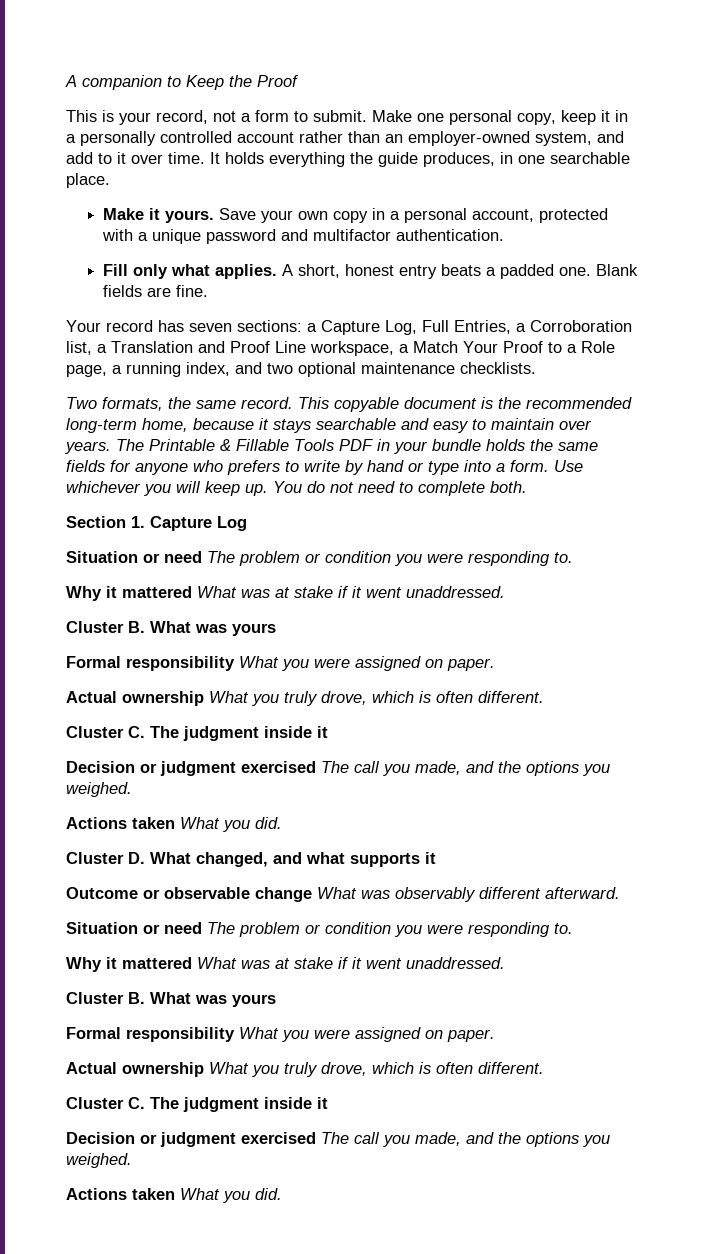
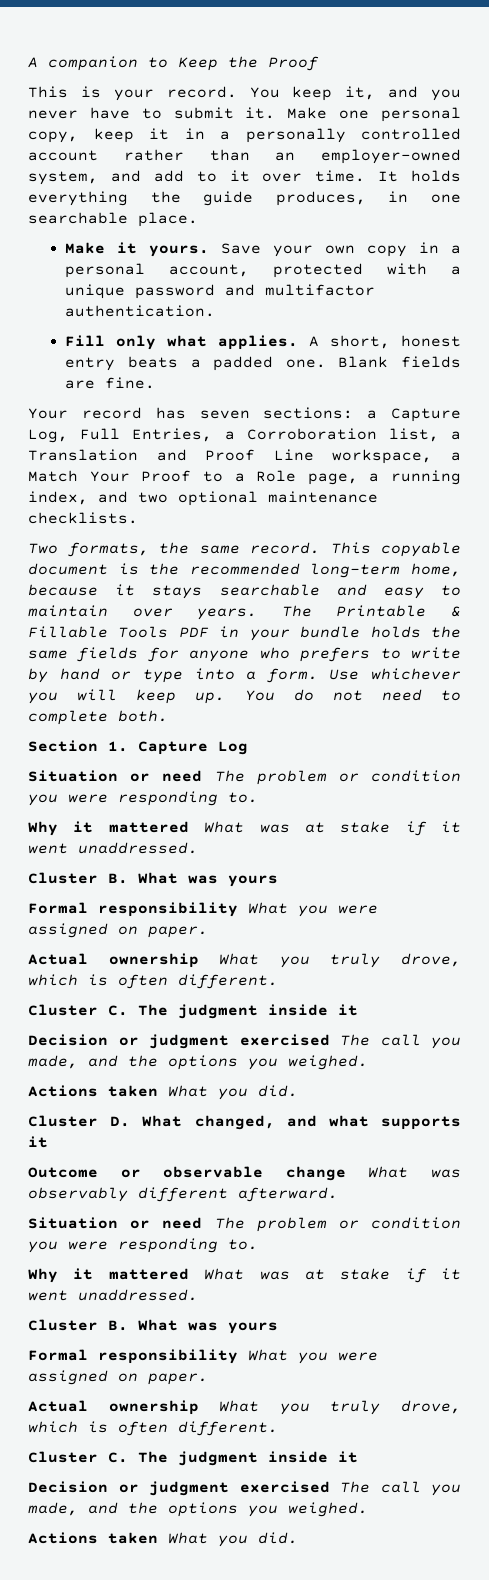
[156,110,367,124] record, not a form to submit. -> [166,86,461,101] [28,107,276,119] record. You keep it, and you never have to submit it.

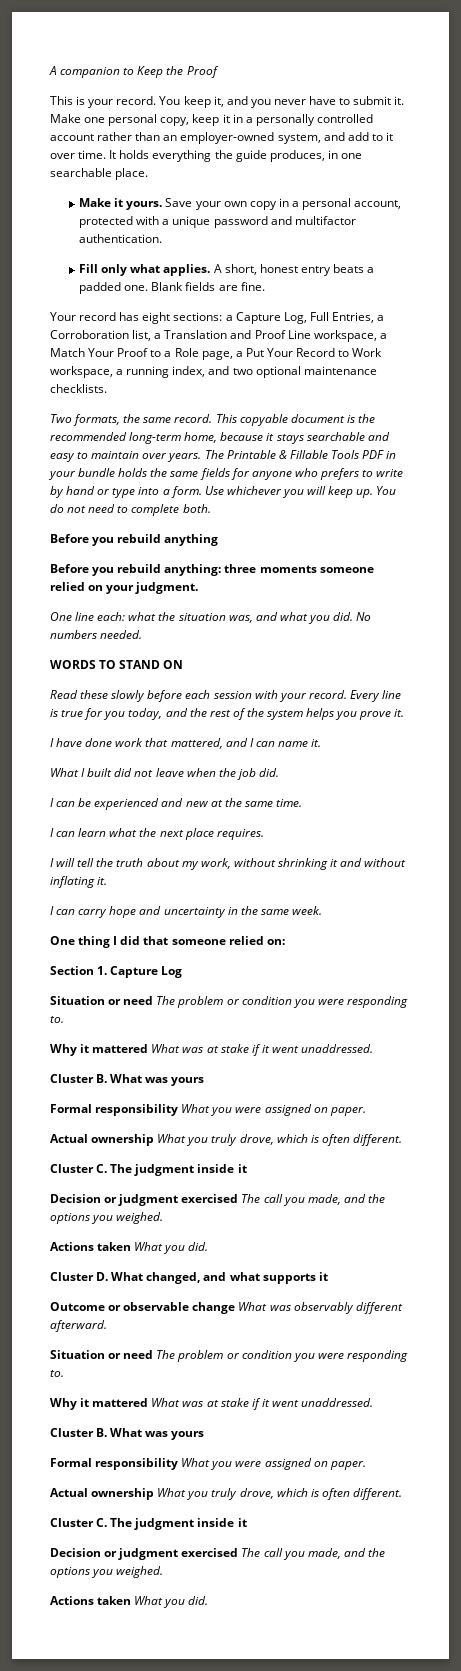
[199,410,250,419] seven -> [142,312,171,324] eight
(380, 477) none -> [245,348,383,357] [50,366,124,378] Put Your Record to Work workspace, a
(168, 716) none -> [50,534,219,546] [50,564,374,576] [50,582,199,594] [50,612,372,624] [50,630,143,639] [50,660,184,669] [50,690,402,702] [50,708,405,720] [50,738,322,749] [50,768,279,780] [50,798,302,810] [50,828,264,840] [50,858,407,870] [50,876,108,888] [50,906,322,918] [50,936,285,948] // Before you rebuild anything // Before you rebuild anything: three moments someone relied on your judgment. // One line each: what the situation was, and what you did. No numbers needed. // WORDS TO STAND ON // Read these slowly before each session with your record. Every line is true for you today, and the rest of the system helps you prove it. // I have done work that mattered, and I can name it. // What I built did not leave when the job did. // I can be experienced and new at the same time. // I can learn what the next place requires. // I will tell the truth about my work, without shrinking it and without inflating it. // I can carry hope and uncertainty in the same week. // One thing I did that someone relied on:

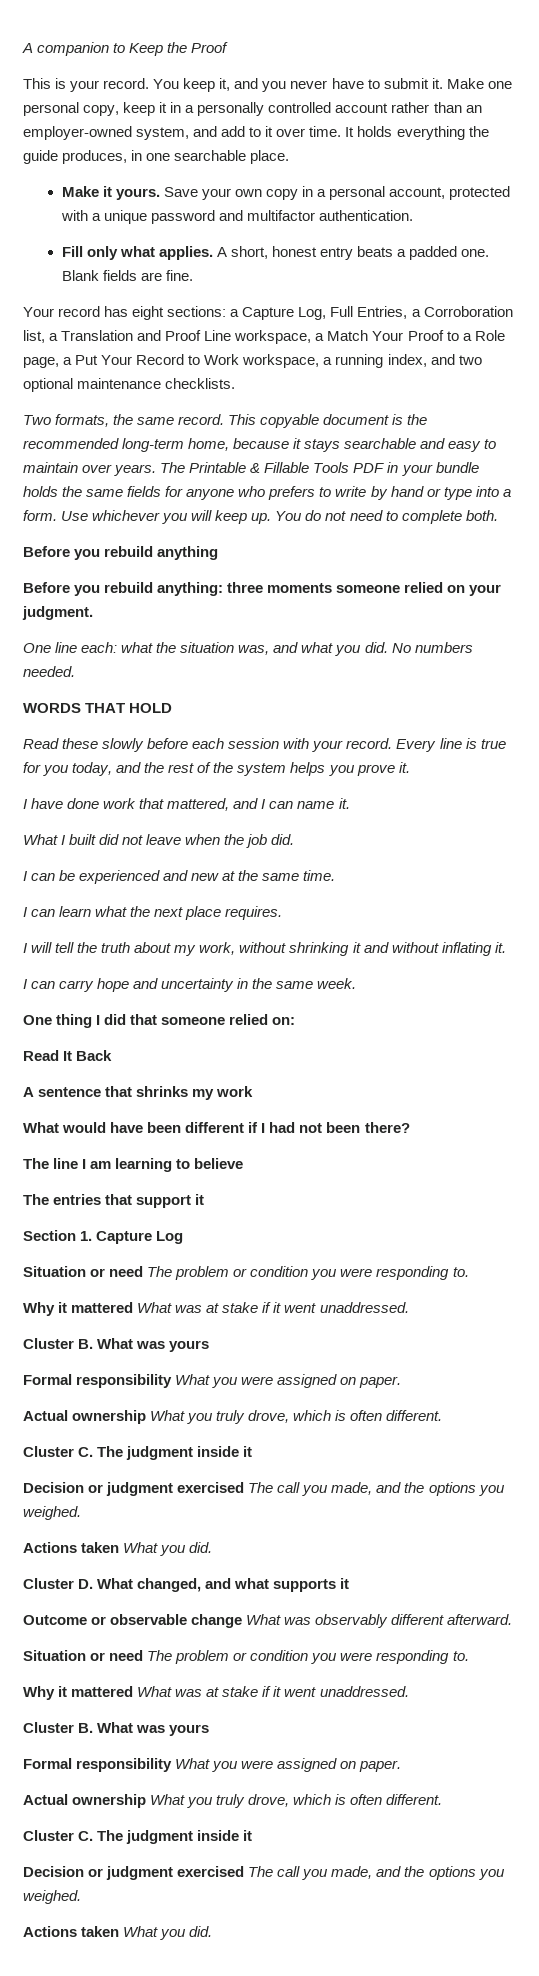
[99,660,184,669] TO STAND ON -> [85,703,173,713] THAT HOLD
(285, 942) none -> [23,1050,113,1061] [23,1086,254,1100] [23,1122,410,1133] [23,1158,244,1172] [23,1194,205,1208] // Read It Back // A sentence that shrinks my work // What would have been different if I had not been there? // The line I am learning to believe // The entries that support it

